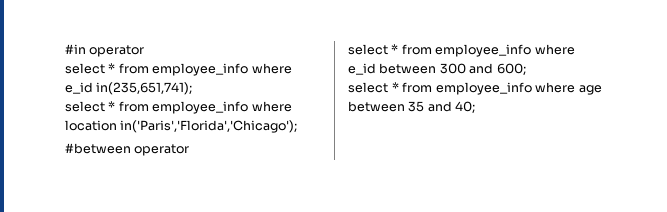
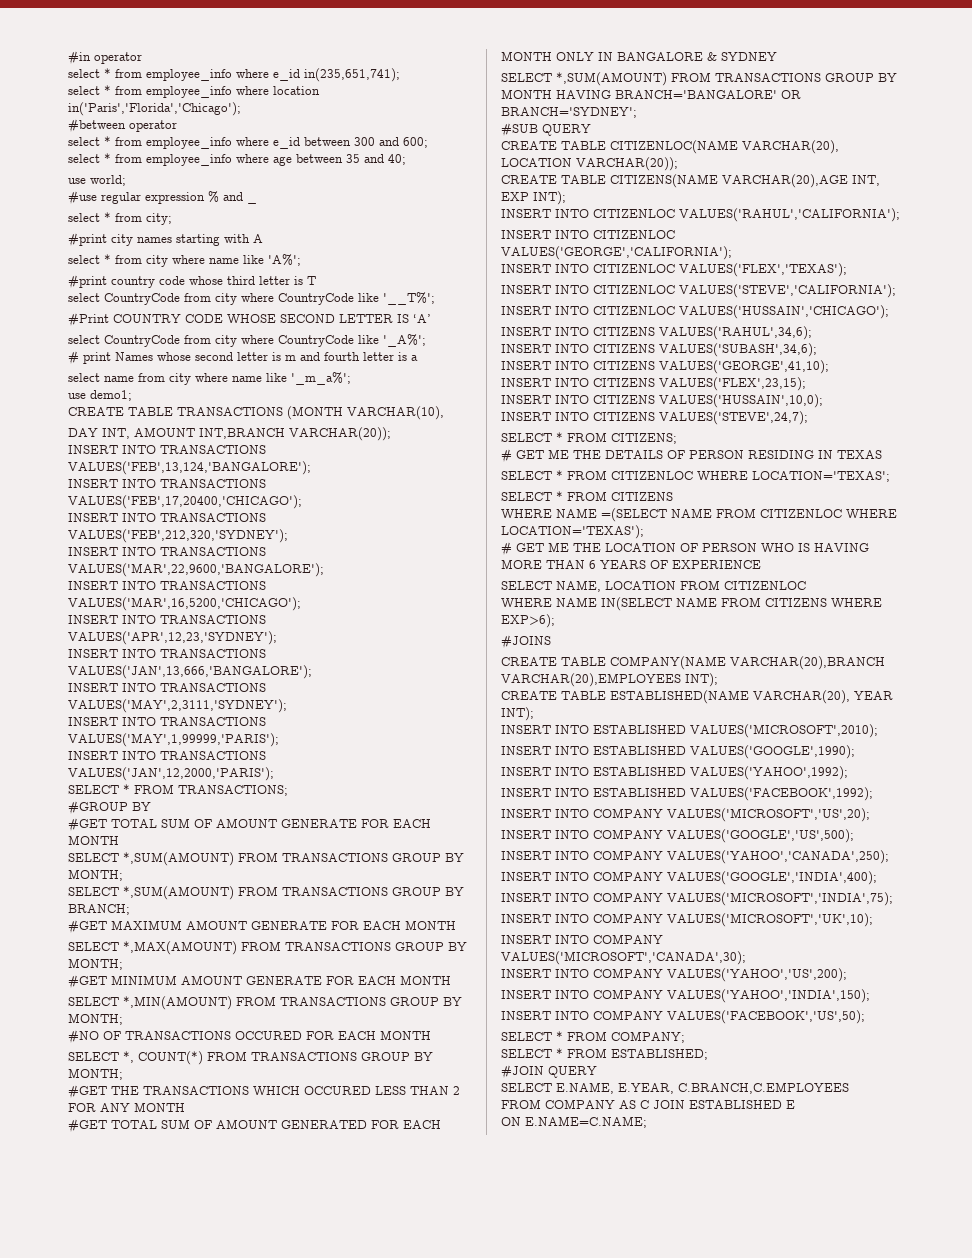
(476, 107) none -> [68,175,126,186] [68,191,243,205] [247,201,257,204] [68,212,172,225] [68,233,263,247] [68,254,301,267] [68,275,316,289] [68,292,435,305] [68,313,431,327] [68,334,426,347] [68,351,418,365] [68,372,351,385] [68,390,132,401] [68,406,444,420] [68,427,391,441] [68,445,266,454] [68,461,311,475] [68,479,266,488] [68,495,302,509] [68,513,266,522] [68,529,288,543] [68,547,266,556] [68,563,324,577] [68,581,266,590] [68,597,301,611] [68,615,266,624] [68,631,277,645] [68,649,266,658] [68,665,312,679] [68,683,266,692] [68,699,287,713] [68,717,266,726] [68,733,279,747] [68,751,266,760] [68,767,274,781] [68,784,288,796] [68,801,151,815] [68,818,431,832] [68,835,119,845] [68,852,464,866] [68,869,123,881] [68,886,464,900] [68,904,130,915] [68,920,456,934] [68,941,467,955] [68,958,123,970] [68,975,451,989] [68,996,462,1010] [68,1013,123,1025] [68,1030,431,1044] [68,1051,433,1065] [68,1068,123,1080] [68,1085,460,1099] [68,1102,185,1112] [68,1119,441,1133] [501,51,777,61] [501,72,897,86] [501,89,801,99] [501,107,637,118] [501,123,591,137] [501,140,839,154] [501,157,678,171] [501,174,880,188] [501,191,566,205] [501,208,900,222] [501,230,675,239] [501,246,732,260] [501,263,847,277] [501,284,896,298] [501,305,889,319] [501,326,812,340] [501,343,817,357] [501,360,829,374] [501,377,806,391] [501,394,823,408] [501,411,808,425] [501,432,677,444] [501,449,882,463] [501,470,890,482] [501,491,673,501] [501,508,897,522] [501,525,644,539] [501,542,869,556] [501,559,761,569] [501,580,806,592] [501,597,882,611] [501,614,555,628] [501,635,551,649] [501,656,885,670] [501,673,718,687] [501,690,893,704] [501,707,534,721] [501,724,878,738] [501,745,855,759] [501,766,848,780] [501,787,873,801] [501,808,870,822] [501,829,854,843] [501,850,889,864] [501,871,877,885] [501,892,893,906] [501,913,873,927] [501,934,663,944] [501,951,746,965] [501,968,847,982] [501,989,870,1003] [501,1010,865,1024] [501,1031,685,1043] [501,1048,708,1060] [501,1065,597,1079] [501,1082,849,1094] [501,1099,795,1109] [501,1116,647,1128] // use world; // #use regular expression % and _ // select * from city; // #print city names starting with A // select * from city where name like 'A%'; // #print country code whose third letter is T // select CountryCode from city where CountryCode like '__T%'; // #Print COUNTRY CODE WHOSE SECOND LETTER IS ‘A’ // select CountryCode from city where CountryCode like '_A%'; // # print Names whose second letter is m and fourth letter is a // select name from city where name like '_m_a%'; // use demo1; // CREATE TABLE TRANSACTIONS (MONTH VARCHAR(10), // DAY INT, AMOUNT INT,BRANCH VARCHAR(20)); // INSERT INTO TRANSACTIONS VALUES('FEB',13,124,'BANGALORE'); // INSERT INTO TRANSACTIONS VALUES('FEB',17,20400,'CHICAGO'); // INSERT INTO TRANSACTIONS VALUES('FEB',212,320,'SYDNEY'); // INSERT INTO TRANSACTIONS VALUES('MAR',22,9600,'BANGALORE'); // INSERT INTO TRANSACTIONS VALUES('MAR',16,5200,'CHICAGO'); // INSERT INTO TRANSACTIONS VALUES('APR',12,23,'SYDNEY'); // INSERT INTO TRANSACTIONS VALUES('JAN',13,666,'BANGALORE'); // INSERT INTO TRANSACTIONS VALUES('MAY',2,3111,'SYDNEY'); // INSERT INTO TRANSACTIONS VALUES('MAY',1,99999,'PARIS'); // INSERT INTO TRANSACTIONS VALUES('JAN',12,2000,'PARIS'); // SELECT * FROM TRANSACTIONS; // #GROUP BY // #GET TOTAL SUM OF AMOUNT GENERATE FOR EACH MONTH // SELECT *,SUM(AMOUNT) FROM TRANSACTIONS GROUP BY MONTH; // SELECT *,SUM(AMOUNT) FROM TRANSACTIONS GROUP BY BRANCH; // #GET MAXIMUM AMOUNT GENERATE FOR EACH MONTH // SELECT *,MAX(AMOUNT) FROM TRANSACTIONS GROUP BY MONTH; // #GET MINIMUM AMOUNT GENERATE FOR EACH MONTH // SELECT *,MIN(AMOUNT) FROM TRANSACTIONS GROUP BY MONTH; // #NO OF TRANSACTIONS OCCURED FOR EACH MONTH // SELECT *, COUNT(*) FROM TRANSACTIONS GROUP BY MONTH; // #GET THE TRANSACTIONS WHICH OCCURED LESS THAN 2 FOR ANY MONTH // #GET TOTAL SUM OF AMOUNT GENERATED FOR EACH MONTH ONLY IN BANGALORE & SYDNEY // SELECT *,SUM(AMOUNT) FROM TRANSACTIONS GROUP BY MONTH HAVING BRANCH='BANGALORE' OR BRANCH='SYDNEY'; // #SUB QUERY // CREATE TABLE CITIZENLOC(NAME VARCHAR(20), LOCATION VARCHAR(20)); // CREATE TABLE CITIZENS(NAME VARCHAR(20),AGE INT, EXP INT); // INSERT INTO CITIZENLOC VALUES('RAHUL','CALIFORNIA'); // INSERT INTO CITIZENLOC VALUES('GEORGE','CALIFORNIA'); // INSERT INTO CITIZENLOC VALUES('FLEX','TEXAS'); // INSERT INTO CITIZENLOC VALUES('STEVE','CALIFORNIA'); // INSERT INTO CITIZENLOC VALUES('HUSSAIN','CHICAGO'); // INSERT INTO CITIZENS VALUES('RAHUL',34,6); // INSERT INTO CITIZENS VALUES('SUBASH',34,6); // INSERT INTO CITIZENS VALUES('GEORGE',41,10); // INSERT INTO CITIZENS VALUES('FLEX',23,15); // INSERT INTO CITIZENS VALUES('HUSSAIN',10,0); // INSERT INTO CITIZENS VALUES('STEVE',24,7); // SELECT * FROM CITIZENS; // # GET ME THE DETAILS OF PERSON RESIDING IN TEXAS // SELECT * FROM CITIZENLOC WHERE LOCATION='TEXAS'; // SELECT * FROM CITIZENS // WHERE NAME =(SELECT NAME FROM CITIZENLOC WHERE LOCATION='TEXAS'); // # GET ME THE LOCATION OF PERSON WHO IS HAVING MORE THAN 6 YEARS OF EXPERIENCE // SELECT NAME, LOCATION FROM CITIZENLOC // WHERE NAME IN(SELECT NAME FROM CITIZENS WHERE EXP>6); // #JOINS // CREATE TABLE COMPANY(NAME VARCHAR(20),BRANCH VARCHAR(20),EMPLOYEES INT); // CREATE TABLE ESTABLISHED(NAME VARCHAR(20), YEAR INT); // INSERT INTO ESTABLISHED VALUES('MICROSOFT',2010); // INSERT INTO ESTABLISHED VALUES('GOOGLE',1990); // INSERT INTO ESTABLISHED VALUES('YAHOO',1992); // INSERT INTO ESTABLISHED VALUES('FACEBOOK',1992); // INSERT INTO COMPANY VALUES('MICROSOFT','US',20); // INSERT INTO COMPANY VALUES('GOOGLE','US',500); // INSERT INTO COMPANY VALUES('YAHOO','CANADA',250); // INSERT INTO COMPANY VALUES('GOOGLE','INDIA',400); // INSERT INTO COMPANY VALUES('MICROSOFT','INDIA',75); // INSERT INTO COMPANY VALUES('MICROSOFT','UK',10); // INSERT INTO COMPANY VALUES('MICROSOFT','CANADA',30); // INSERT INTO COMPANY VALUES('YAHOO','US',200); // INSERT INTO COMPANY VALUES('YAHOO','INDIA',150); // INSERT INTO COMPANY VALUES('FACEBOOK','US',50); // SELECT * FROM COMPANY; // SELECT * FROM ESTABLISHED; // #JOIN QUERY // SELECT E.NAME, E.YEAR, C.BRANCH,C.EMPLOYEES // FROM COMPANY AS C JOIN ESTABLISHED E // ON E.NAME=C.NAME;

